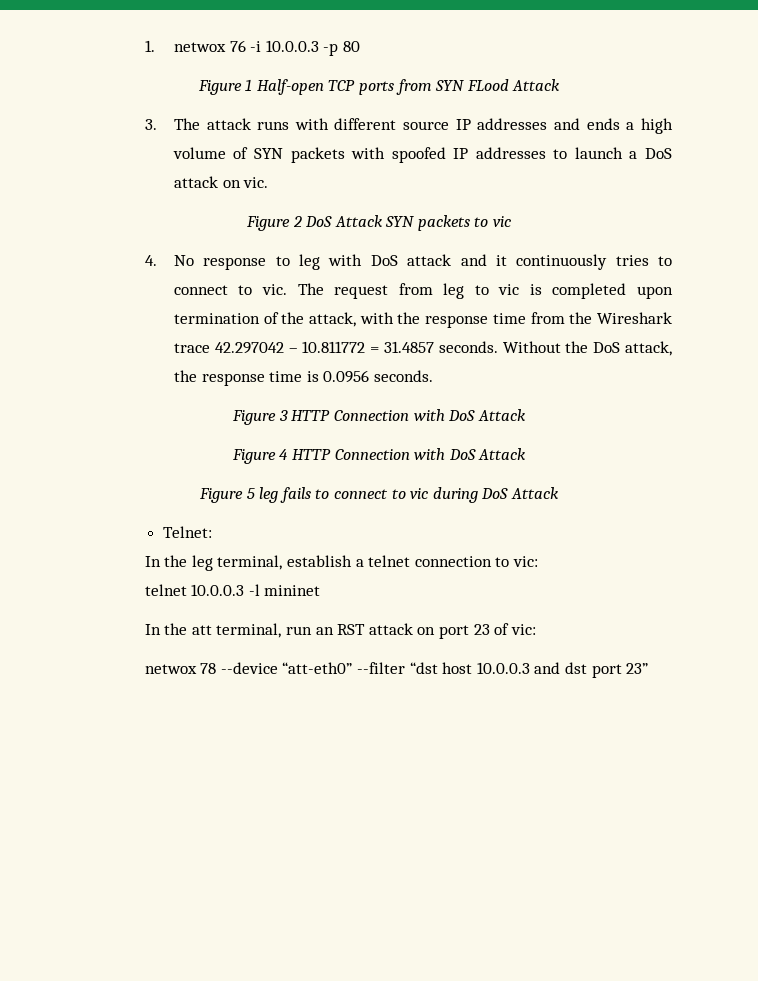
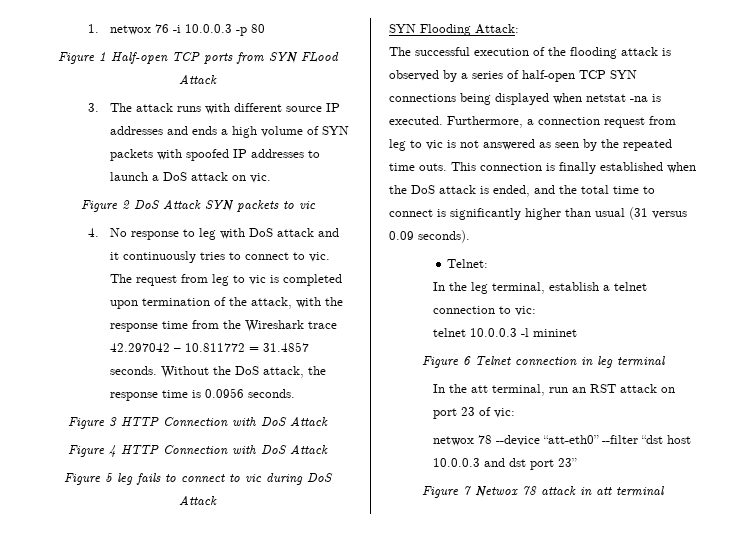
(559, 493) none -> [389,24,519,36] [389,47,671,59] [389,70,637,82] [389,93,661,105] [389,116,676,128] [389,139,672,151] [389,162,696,174] [389,185,655,197] [389,207,687,220] [389,230,470,243] // SYN Flooding Attack: // The successful execution of the flooding attack is observed by a series of half-open TCP SYN connections being displayed when netstat -na is executed. Furthermore, a connection request from leg to vic is not answered as seen by the repeated time outs. This connection is finally established when the DoS attack is ended, and the total time to connect is significantly higher than usual (31 versus 0.09 seconds).
(321, 590) none -> [421,356,665,368] // Figure 6 Telnet connection in leg terminal
(649, 668) none -> [422,486,664,498] // Figure 7 Netwox 78 attack in att terminal

